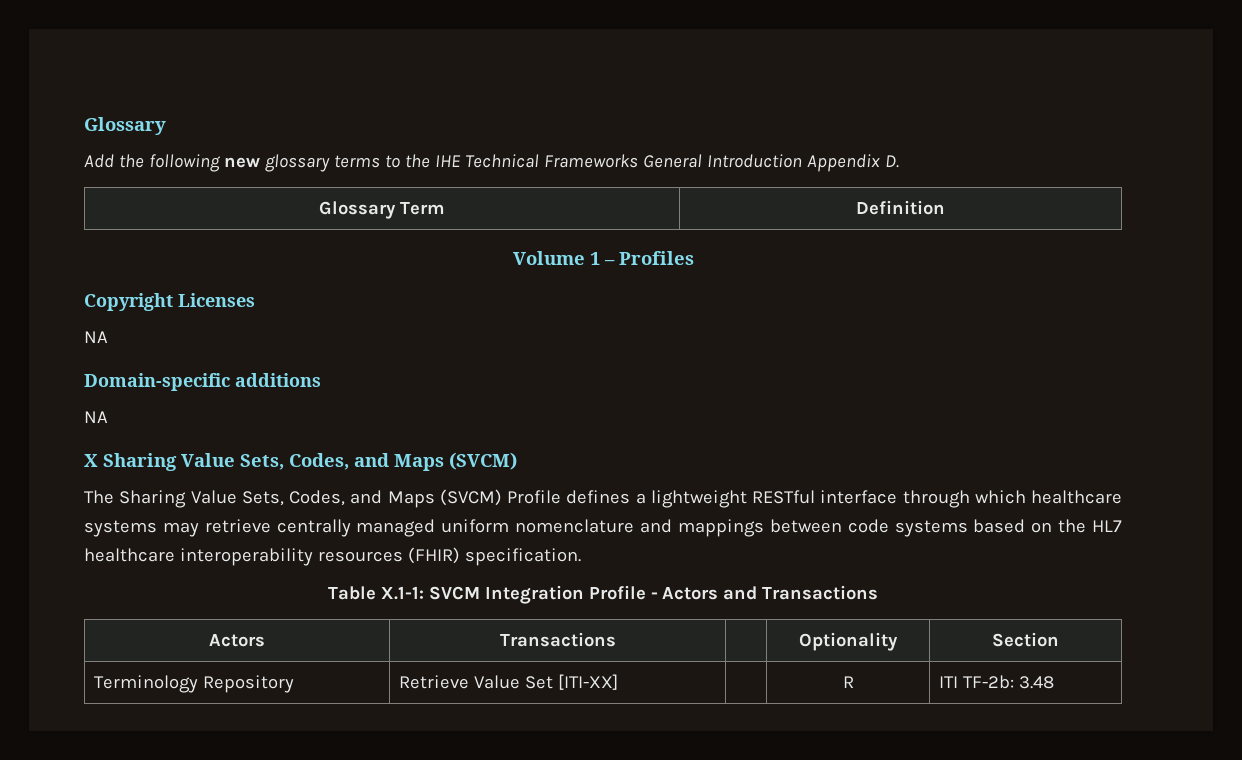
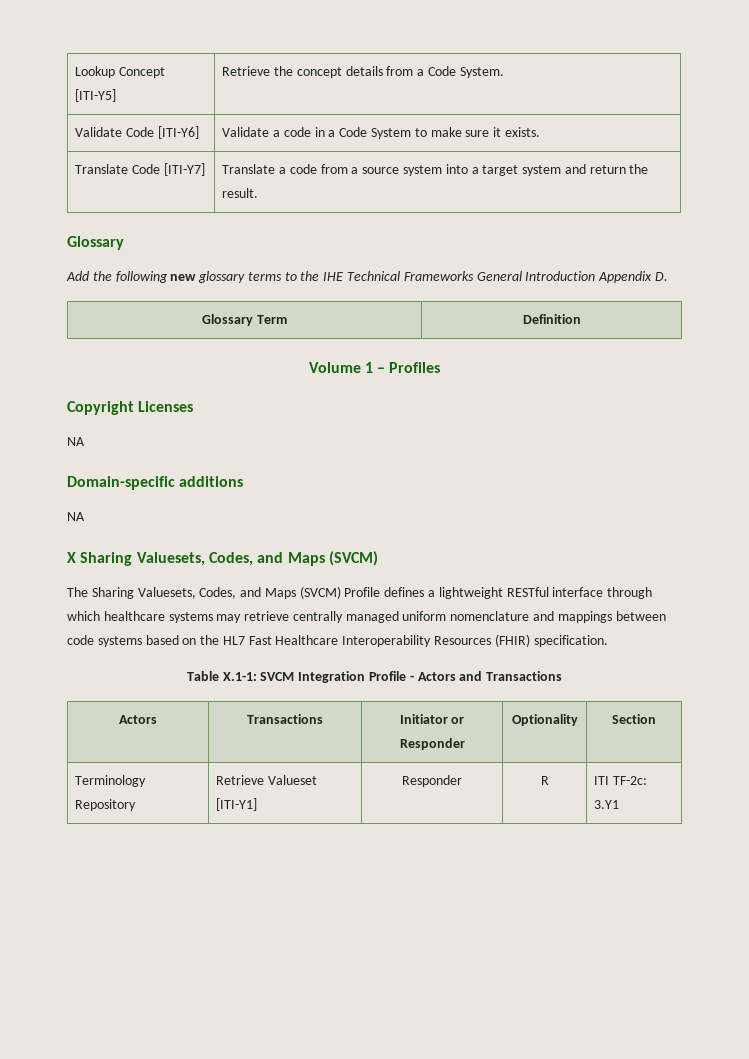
(84, 126) none -> [75,66,166,78] [75,89,117,102] [222,66,504,78] [75,126,199,139] [222,127,540,139] [75,163,205,176] [222,164,649,176] [222,188,259,198] Lookup Concept [ITI-Y5] | Retrieve the concept details from a Code System. // Validate Code [ITI-Y6] | Validate a code in a Code System to make sure it exists. // Translate Code [ITI-Y7] | Translate a code from a source system into a target system and return the result. //
[181,453,284,470] Value Sets, -> [136,552,205,566] Valuesets,
[190,490,284,506] Value Sets, -> [137,587,196,599] Valuesets,
[84,548,403,566] healthcare interoperability resources -> [248,635,492,647] Fast Healthcare Interoperability Resources
(616, 639) none -> [399,714,465,724] [399,738,465,750] Initiator or Responder
[474,674,619,690] Value Set [ITI-XX] | -> [268,775,318,785] [216,798,258,811] [402,775,462,787] Valueset [ITI-Y1] | Responder
[963,675,1055,689] TF-2b: 3.48 -> [613,776,648,785] [594,800,620,809] TF-2c: 3.Y1

